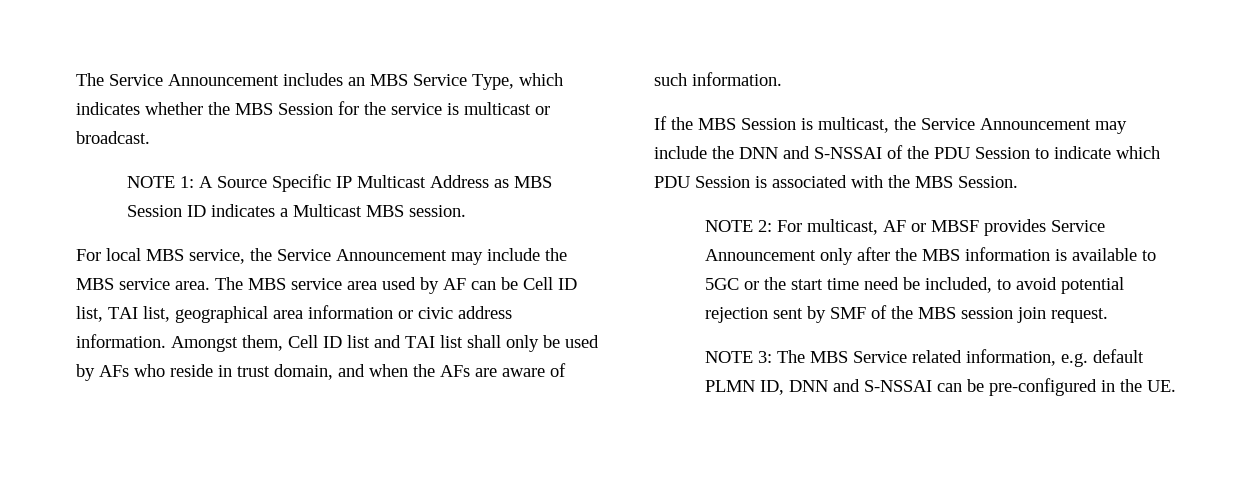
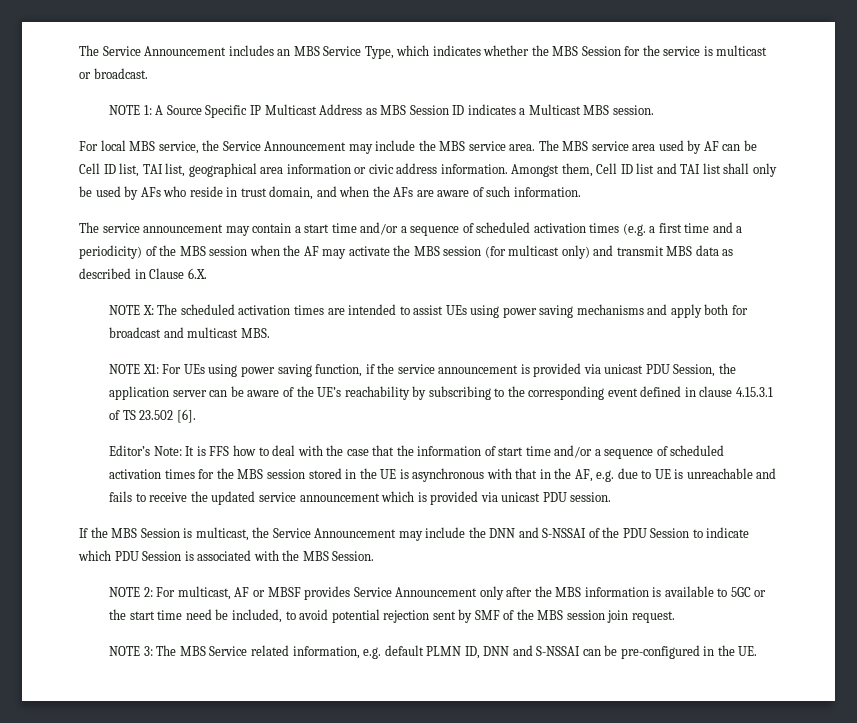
(782, 79) none -> [79,222,743,236] [79,245,734,259] [79,268,207,279] [109,304,748,318] [109,327,270,338] [109,363,736,377] [109,386,773,400] [109,409,196,423] [109,445,725,459] [109,468,777,482] [109,491,612,505] // The service announcement may contain a start time and/or a sequence of scheduled activation times (e.g. a first time and a periodicity) of the MBS session when the AF may activate the MBS session (for multicast only) and transmit MBS data as described in Clause 6.X. // NOTE X: The scheduled activation times are intended to assist UEs using power saving mechanisms and apply both for broadcast and multicast MBS. // NOTE X1: For UEs using power saving function, if the service announcement is provided via unicast PDU Session, the application server can be aware of the UE’s reachability by subscribing to the corresponding event defined in clause 4.15.3.1 of TS 23.502 [6]. // Editor’s Note: It is FFS how to deal with the case that the information of start time and/or a sequence of scheduled activation times for the MBS session stored in the UE is asynchronous with that in the AF, e.g. due to UE is unreachable and fails to receive the updated service announcement which is provided via unicast PDU session.

